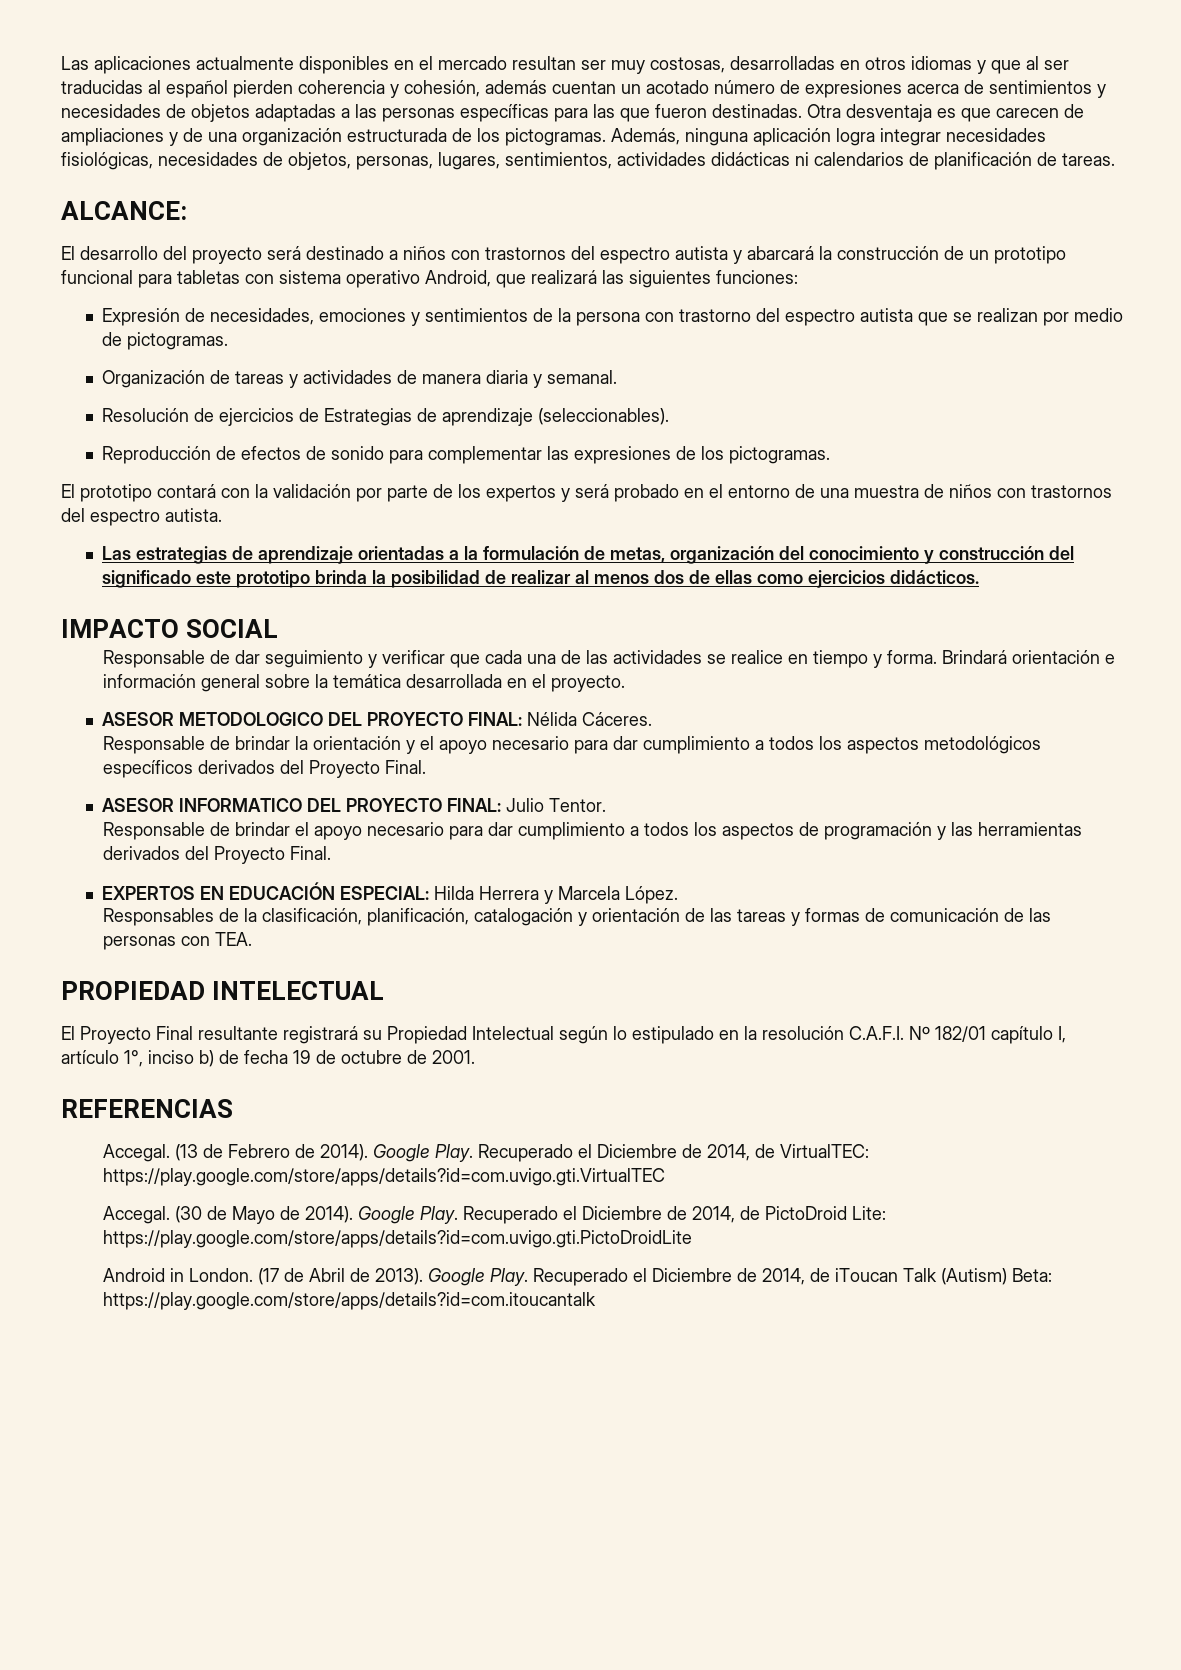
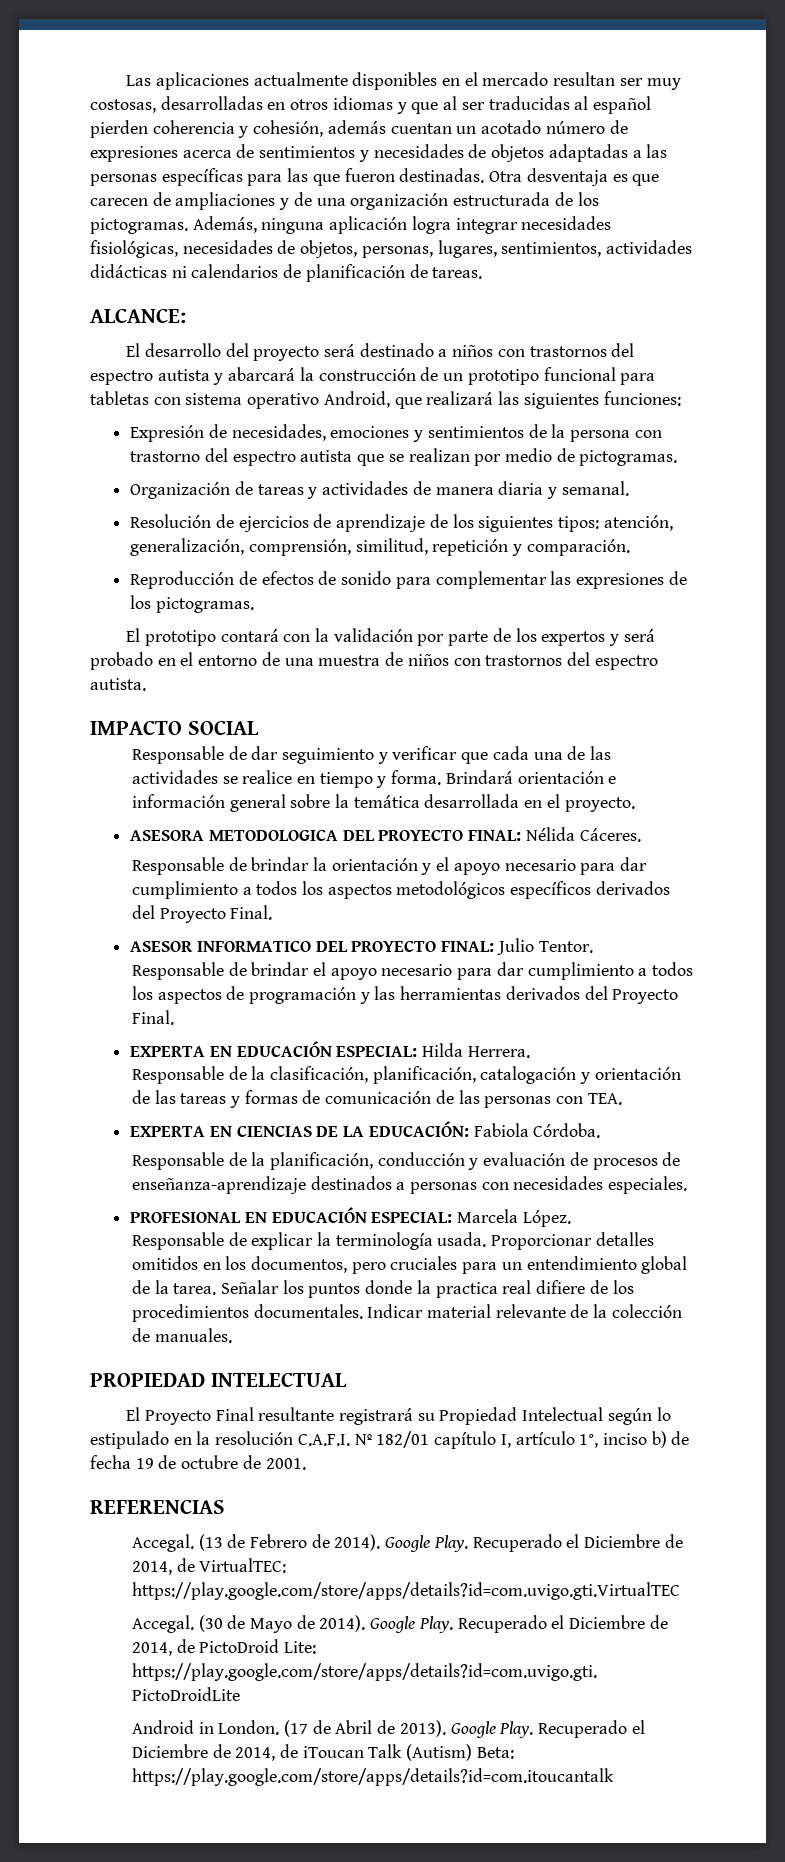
[323,408,669,426] Estrategias de aprendizaje (seleccionables). -> [336,514,673,532] [130,538,630,556] aprendizaje de los siguientes tipos: atención, generalización, comprensión, similitud, repetición y comparación.
[101,546,1074,564] [101,570,979,588] // Las estrategias de aprendizaje orientadas a la formulación de metas, organización del conocimiento y construcción del significado este prototipo brinda la posibilidad de realizar al menos dos de ellas como ejercicios didácticos. -> (146, 684) none
[101,712,323,726] ASESOR METODOLOGICO -> [130,830,338,841] ASESORA METODOLOGICA
[101,886,195,900] EXPERTOS -> [130,1046,206,1057] EXPERTA
[478,886,678,904] [103,908,215,926] Herrera y Marcela López. // Responsables -> [467,1046,530,1058] [131,1066,224,1084] Herrera. // Responsable
(253, 939) none -> [130,1121,601,1138] [131,1152,681,1170] [131,1176,688,1194] [130,1207,571,1227] [131,1232,654,1250] [131,1256,688,1274] [131,1280,634,1298] [131,1304,682,1322] [131,1328,232,1343] // EXPERTA EN CIENCIAS DE LA EDUCACIÓN: Fabiola Córdoba. // Responsable de la planificación, conducción y evaluación de procesos de enseñanza-aprendizaje destinados a personas con necesidades especiales. // PROFESIONAL EN EDUCACIÓN ESPECIAL: Marcela López. // Responsable de explicar la terminología usada. Proporcionar detalles omitidos en los documentos, pero cruciales para un entendimiento global de la tarea. Señalar los puntos donde la practica real difiere de los procedimientos documentales. Indicar material relevante de la colección de manuales.

